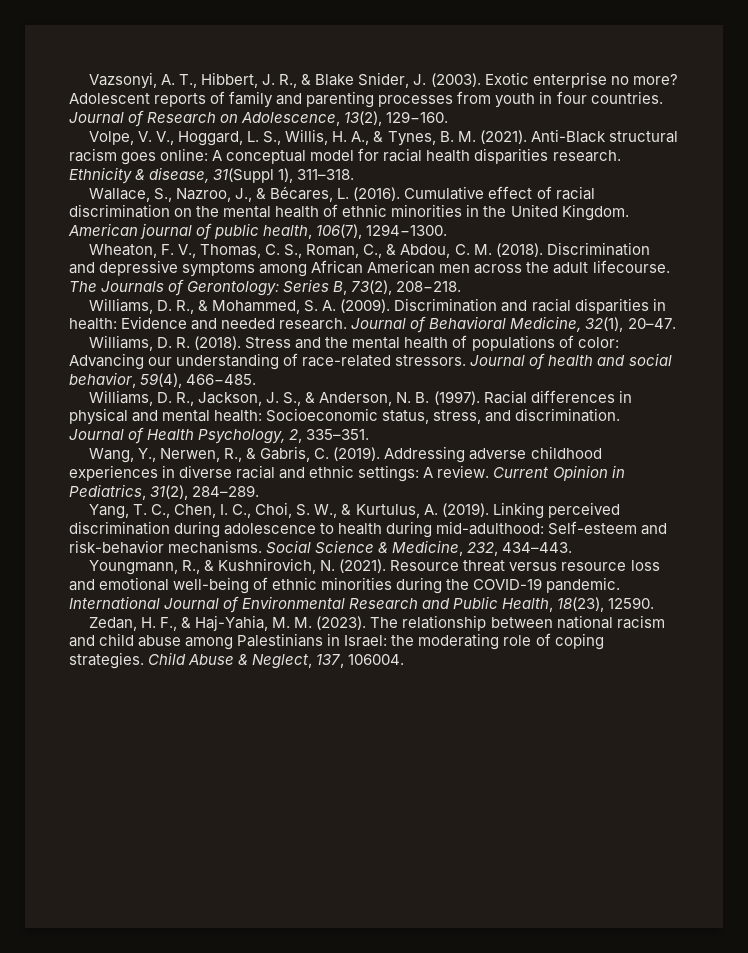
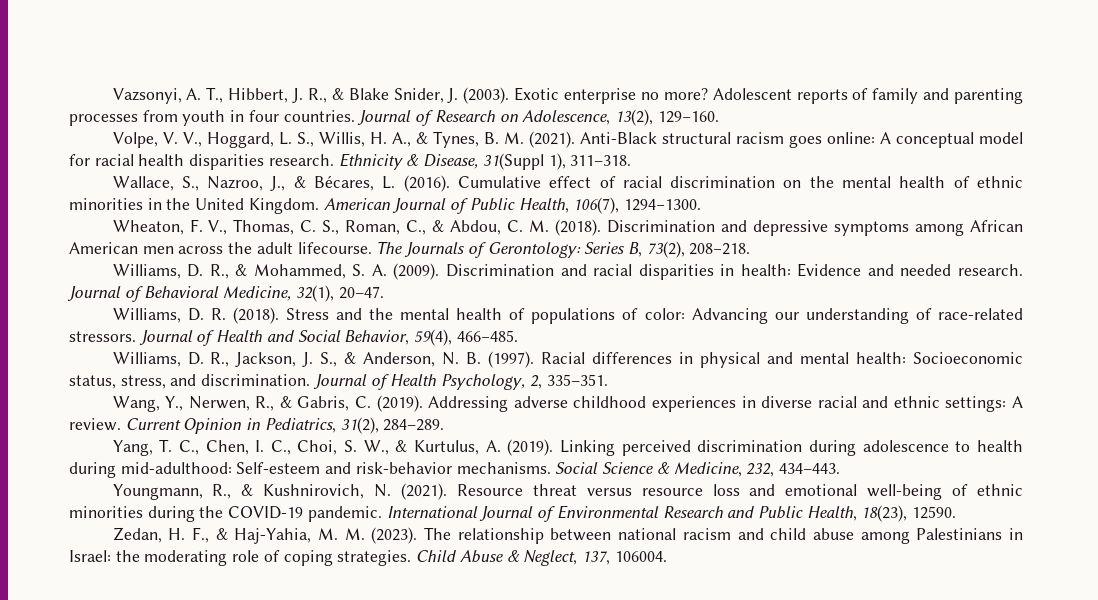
[149,167,210,183] disease, -> [423,154,479,169] Disease,
[140,223,313,240] journal of public health, -> [392,198,569,214] Journal of Public Health,
[548,353,672,366] [69,372,136,388] health and social behavior, -> [216,330,410,345] Health and Social Behavior,

